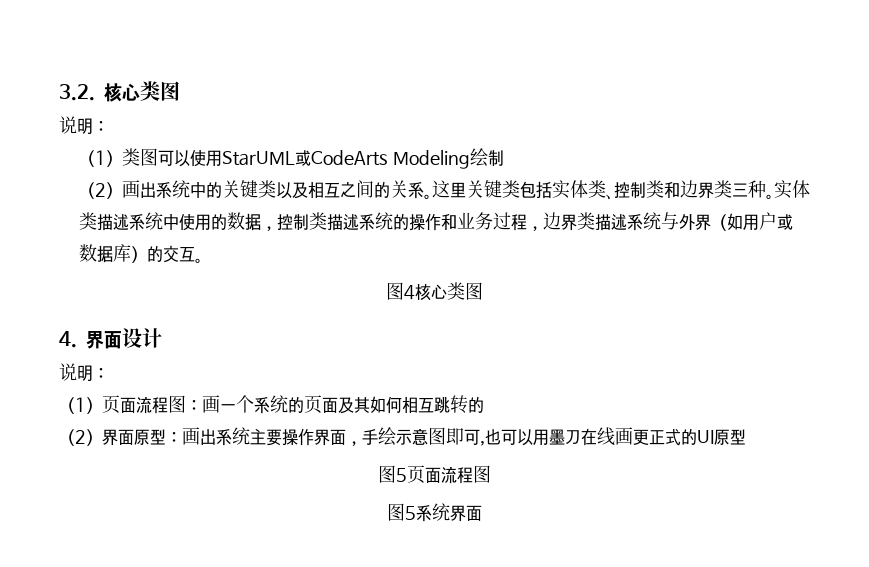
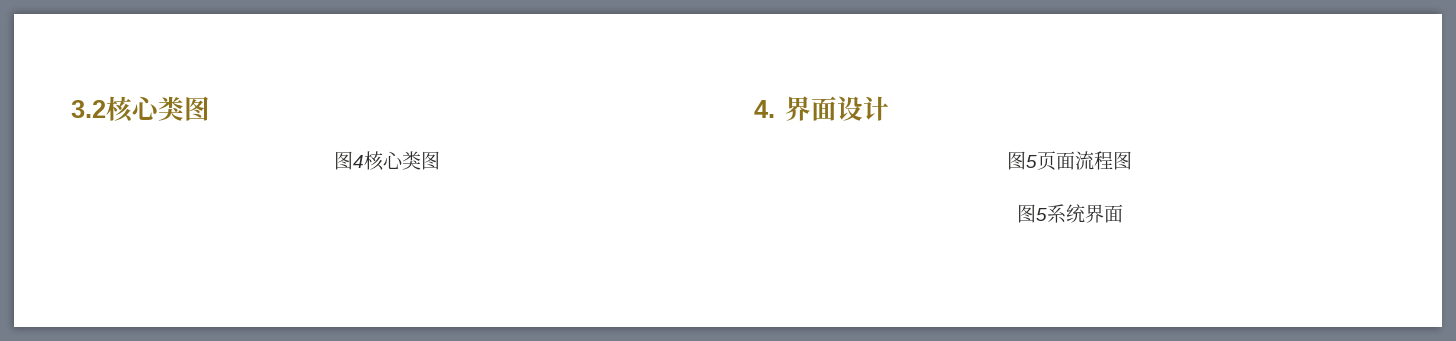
[59,81,180,102] [59,116,109,134] [78,148,504,169] [78,180,810,200] [78,212,793,231] [78,244,203,263] 3.2.核心类图 // 说明： // （1）类图可以使用StarUML或CodeArts Modeling绘制 // （2）画出系统中的关键类以及相互之间的关系。这里关键类包括实体类、控制类和边界类三种。实体类描述系统中使用的数据，控制类描述系统的操作和业务过程，边界类描述系统与外界（如用户或数据库）的交互。 -> [71,96,210,123] 3.2核心类图
[59,363,109,381] [59,395,484,414] [59,427,746,446] // 说明： // （1）页面流程图：画一个系统的页面及其如何相互跳转的 // （2）界面原型：画出系统主要操作界面，手绘示意图即可,也可以用墨刀在线画更正式的UI原型 -> (889, 108) none

